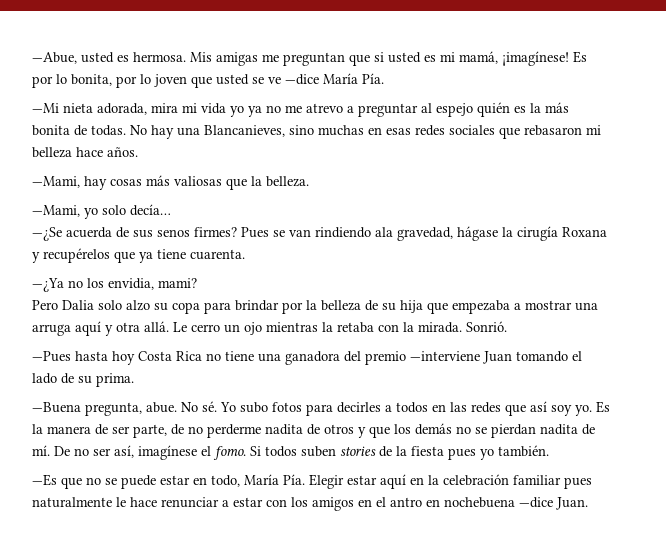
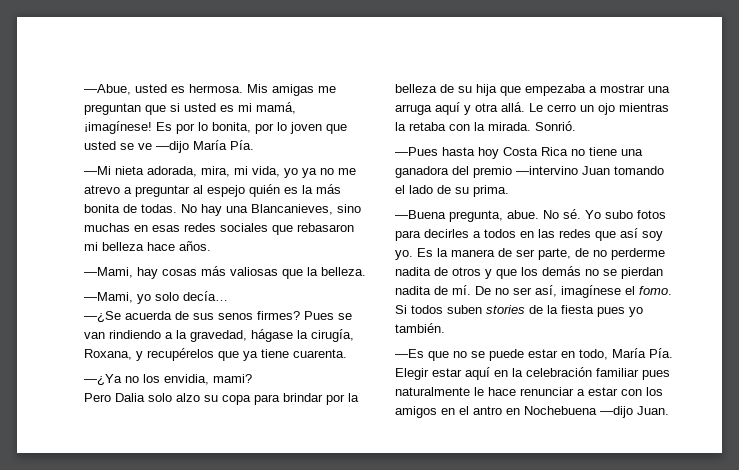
[285,74,319,85] —dice -> [156,141,189,153] —dijo
[151,103,226,114] mira mi vida -> [201,166,280,177] mira, mi vida,
[375,227,393,237] ala -> [165,330,187,339] a la
[517,226,607,241] cirugía Roxana -> [311,329,354,342] [84,349,132,360] cirugía, Roxana,
[410,351,480,361] —interviene -> [516,166,578,175] —intervino
[444,497,553,508] nochebuena —dice -> [524,406,633,418] Nochebuena —dijo

